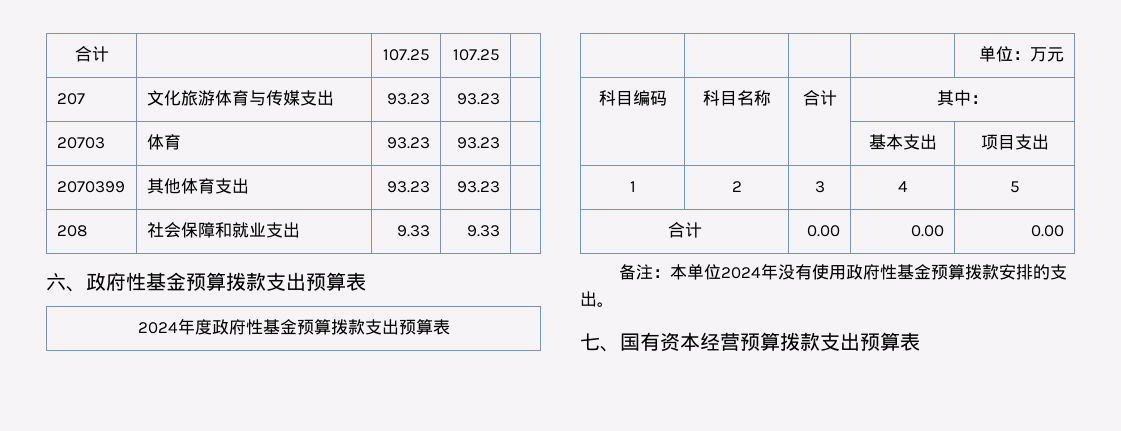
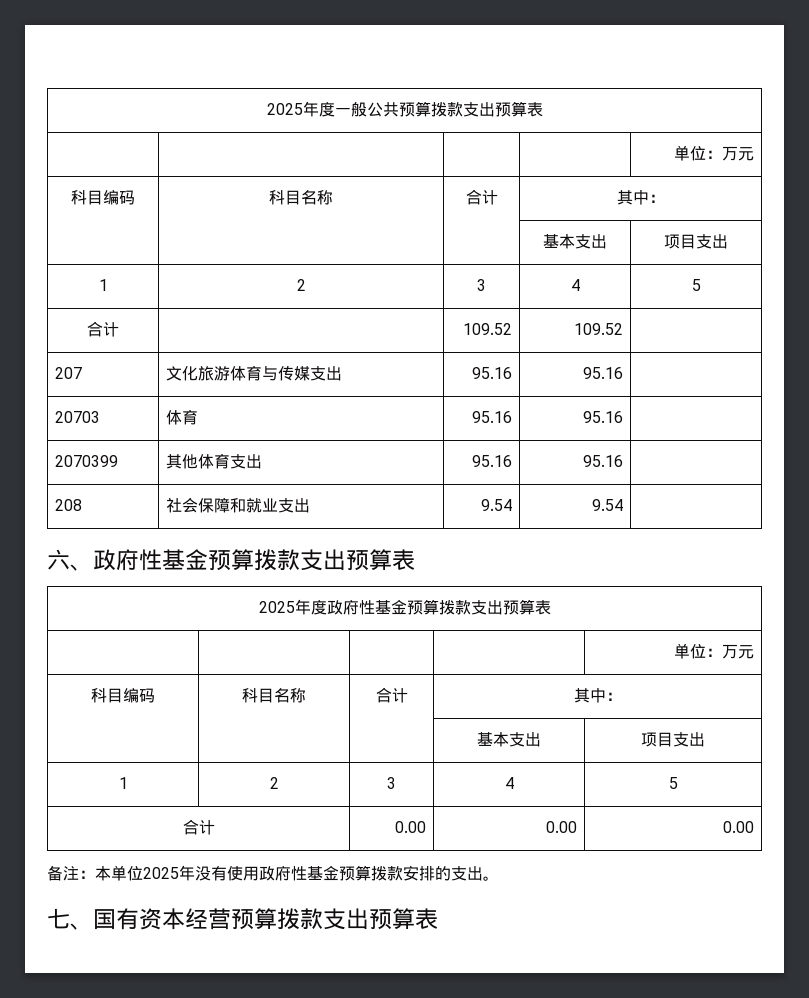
(74, 54) none -> [266,101,543,117] [674,145,755,161] [71,190,135,205] [269,190,333,205] [465,189,498,205] [616,190,665,205] [543,234,607,249] [664,234,728,249] [98,279,108,291] [296,279,306,291] [477,279,486,291] [570,279,580,291] [691,279,701,291] 2025年度一般公共预算拨款支出预算表 // | | | | 单位：万元 // 科目编码 | 科目名称 | 合计 | 其中： // | | | 基本支出 | 项目支出 // 1 | 2 | 3 | 4 | 5 //
[383,49,431,61] [453,49,501,61] 107.25 | 107.25 -> [463,323,513,335] [574,323,624,335] 109.52 | 109.52
[387,93,431,105] [457,93,501,105] 93.23 | 93.23 -> [472,367,513,379] [583,367,624,379] 95.16 | 95.16
[387,137,431,149] [457,137,501,149] 93.23 | 93.23 -> [472,411,513,423] [583,411,624,423] 95.16 | 95.16
[387,181,431,193] [457,181,501,193] 93.23 | 93.23 -> [472,455,513,467] [583,455,624,467] 95.16 | 95.16
[397,225,431,237] [467,225,501,237] 9.33 | 9.33 -> [481,499,513,511] [592,499,624,511] 9.54 | 9.54
[137,322,178,334] 2024 -> [258,601,295,613] 2025
[721,267,762,279] 2024 -> [143,867,179,879] 2025

